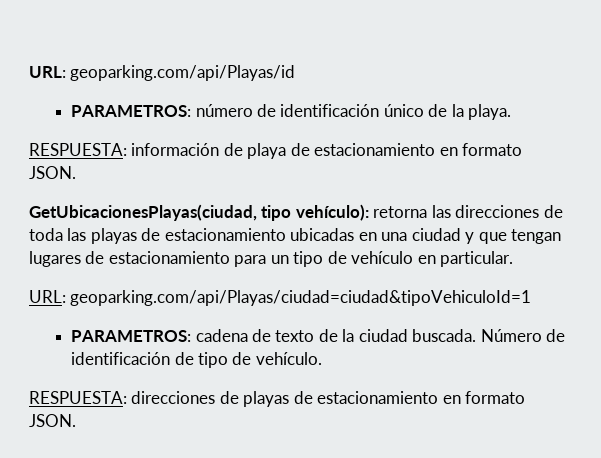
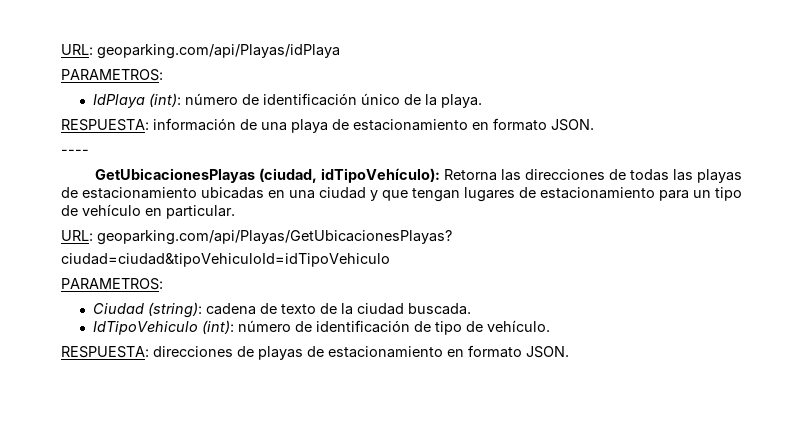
[29,65,296,81] [71,105,192,117] URL: geoparking.com/api/Playas/id // PARAMETROS: -> [61,44,340,59] [61,69,163,81] [93,93,182,108] URL: geoparking.com/api/Playas/idPlaya // PARAMETROS: // IdPlaya (int):
(243, 149) none -> [261,122,287,131] una
[29,204,428,221] GetUbicacionesPlayas(ciudad, tipo vehículo): retorna -> [61,149,89,155] [95,168,498,183] ---- // GetUbicacionesPlayas (ciudad, idTipoVehículo): Retorna
[29,228,63,241] toda -> [630,169,670,181] todas
[70,290,532,306] [71,330,192,342] geoparking.com/api/Playas/ciudad=ciudad&tipoVehiculoId=1 // PARAMETROS: -> [97,230,452,245] [61,253,390,267] [61,278,163,290] [93,302,203,318] geoparking.com/api/Playas/GetUbicacionesPlayas? // ciudad=ciudad&tipoVehiculoId=idTipoVehiculo // PARAMETROS: // Ciudad (string):
[480,329,542,342] Número -> [93,320,292,335] // IdTipoVehiculo (int): número

